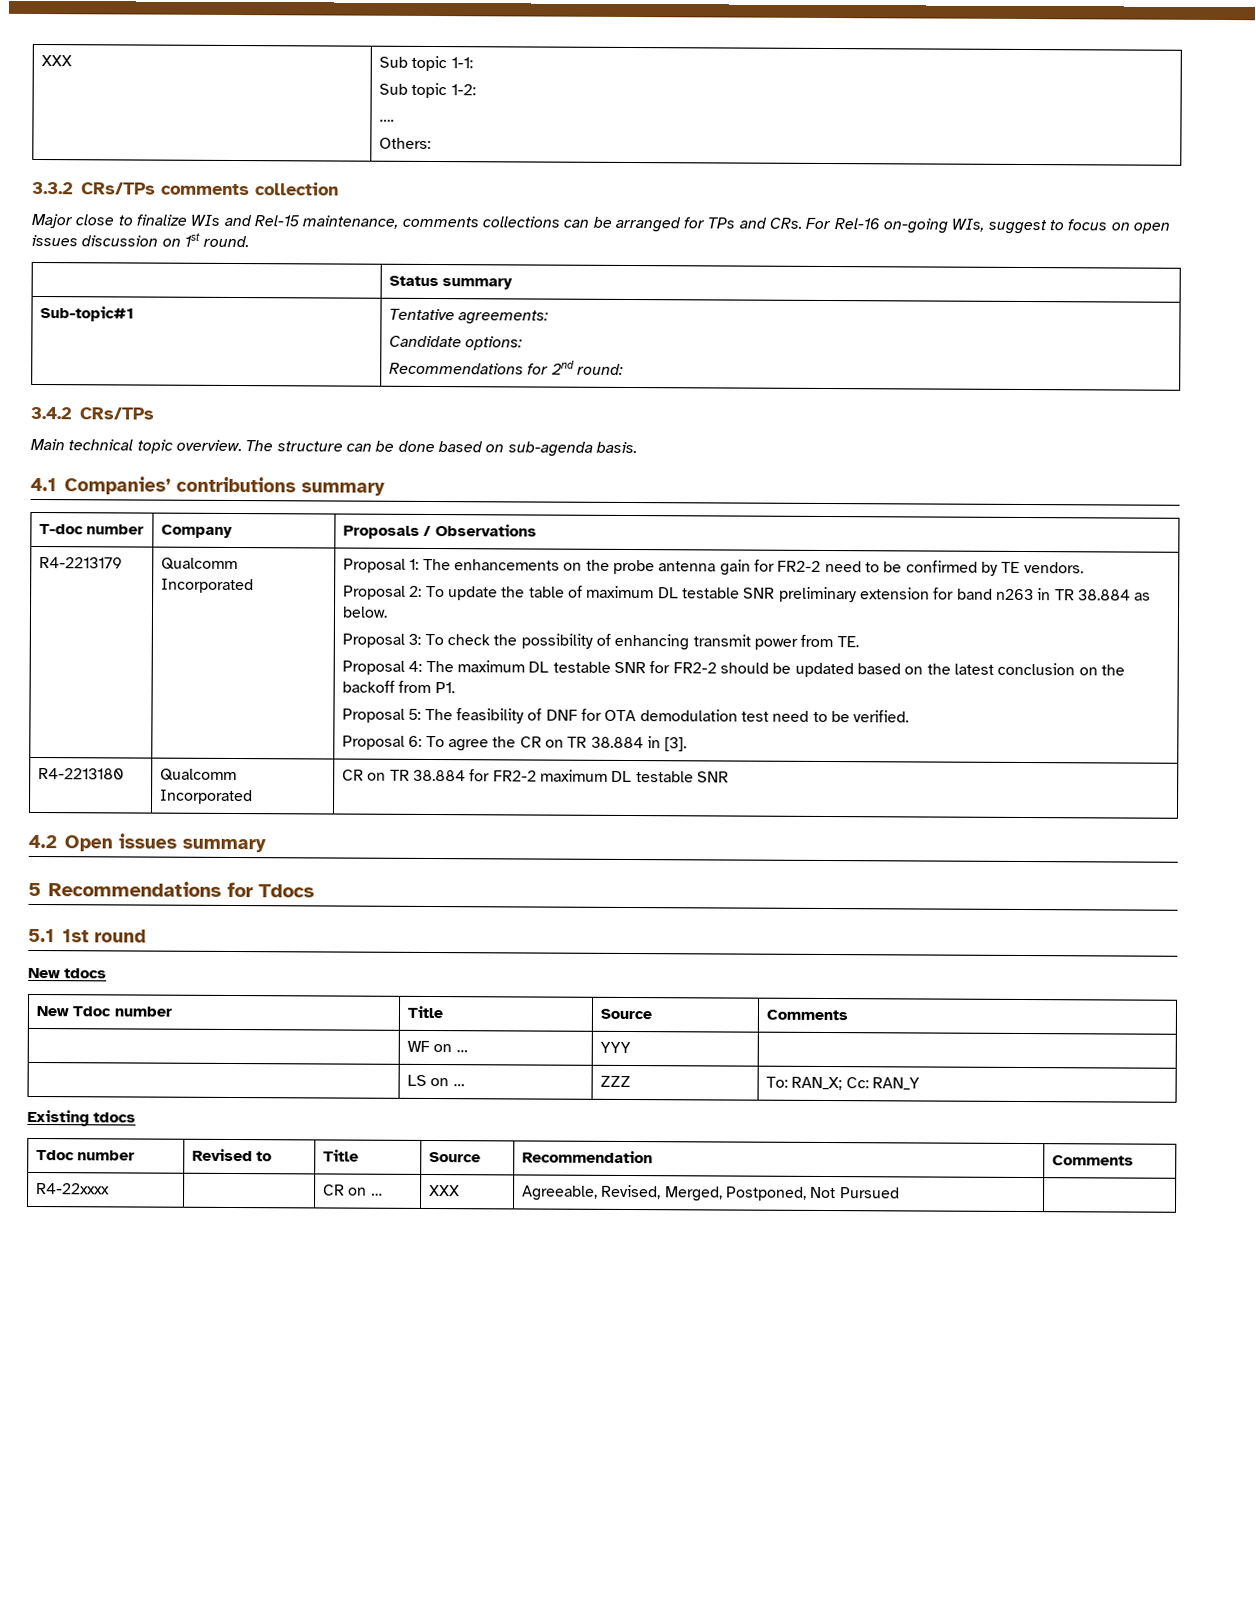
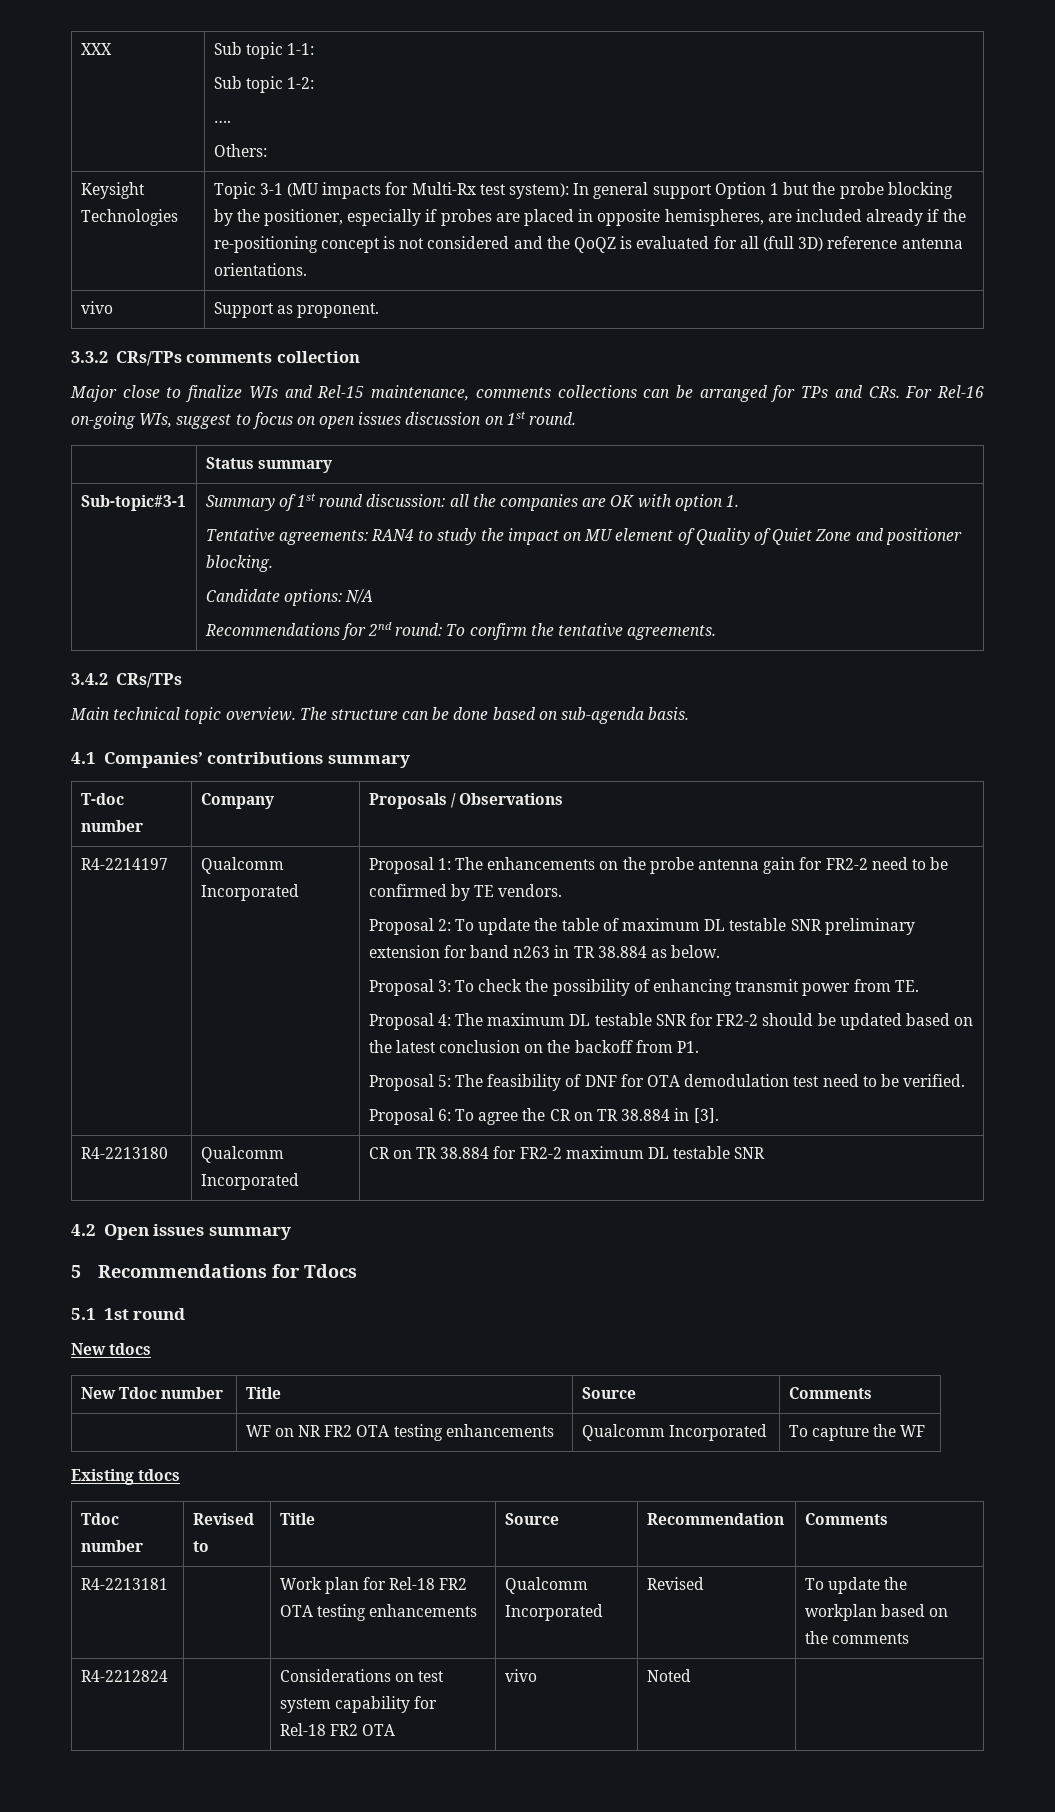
(432, 143) none -> [80,182,145,199] [80,209,178,226] [213,182,953,199] [213,209,966,226] [213,236,963,253] [213,263,307,276] [80,301,113,314] [213,302,380,318] // Keysight Technologies | Topic 3-1 (MU impacts for Multi-Rx test system): In general support Option 1 but the probe blocking by the positioner, especially if probes are placed in opposite hemispheres, are included already if the re-positioning concept is not considered and the QoQZ is evaluated for all (full 3D) reference antenna orientations. // vivo | Support as proponent.
[40,306,135,322] [389,308,550,325] Sub-topic#1 | Tentative agreements: -> [80,495,186,511] [205,493,739,511] [205,528,962,545] [205,555,273,572] Sub-topic#3-1 | Summary of 1st round discussion: all the companies are OK with option 1. // Tentative agreements: RAN4 to study the impact on MU element of Quality of Quiet Zone and positioner blocking.
(524, 343) none -> [345,589,374,604] N/A
(625, 369) none -> [446,623,717,640] To confirm the tentative agreements.
[39,557,124,569] R4-2213179 -> [80,858,168,870] R4-2214197
[455,1049,468,1053] [600,1041,632,1054] [407,1074,465,1087] [600,1075,632,1088] [766,1076,921,1091] … | YYY | // | LS on … | ZZZ | To: RAN_X; Cc: RAN_Y -> [298,1424,554,1441] [581,1424,767,1441] [788,1424,926,1441] NR FR2 OTA testing enhancements | Qualcomm Incorporated | To capture the WF
[36,1183,111,1195] [323,1184,383,1196] [429,1184,461,1197] [522,1184,900,1202] R4-22xxxx | | CR on … | XXX | Agreeable, Revised, Merged, Postponed, Not Pursued -> [80,1578,168,1590] [279,1577,468,1594] [279,1604,478,1621] [504,1577,588,1594] [504,1604,603,1621] [646,1577,704,1590] [804,1577,908,1594] [804,1604,949,1621] [804,1631,909,1644] [80,1670,168,1682] [279,1669,445,1682] [279,1696,438,1713] [279,1723,396,1736] [504,1669,537,1682] [646,1669,691,1682] R4-2213181 | | Work plan for Rel-18 FR2 OTA testing enhancements | Qualcomm Incorporated | Revised | To update the workplan based on the comments // R4-2212824 | | Considerations on test system capability for Rel-18 FR2 OTA | vivo | Noted

